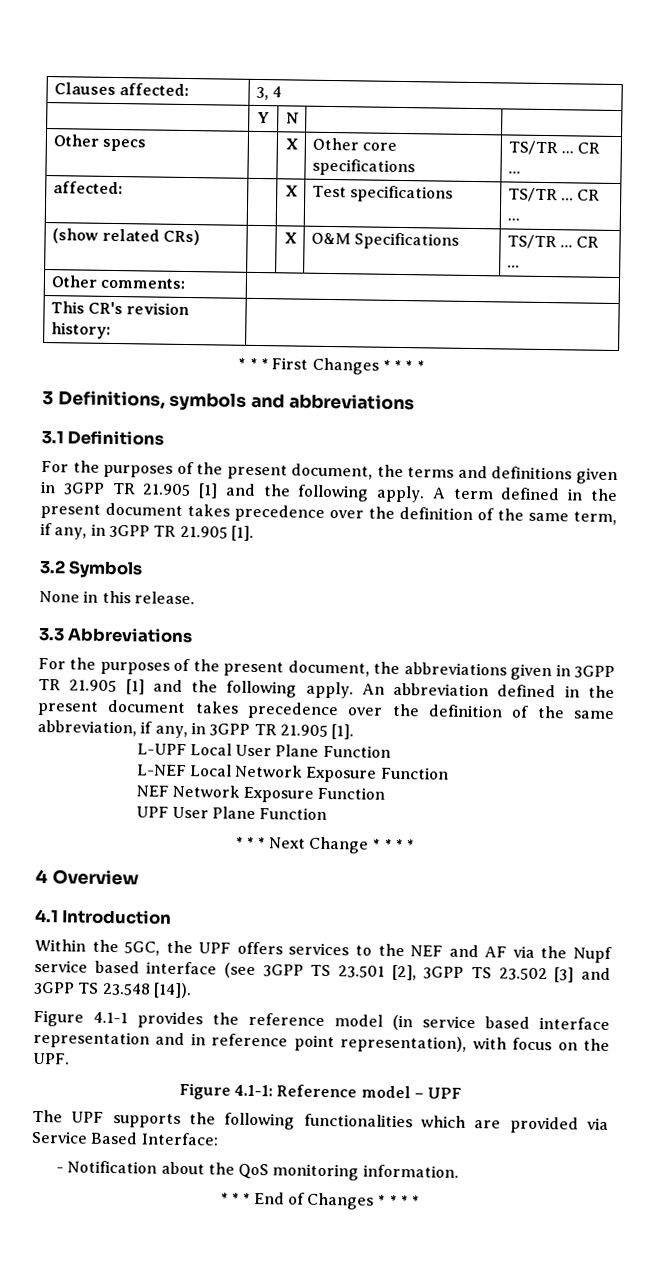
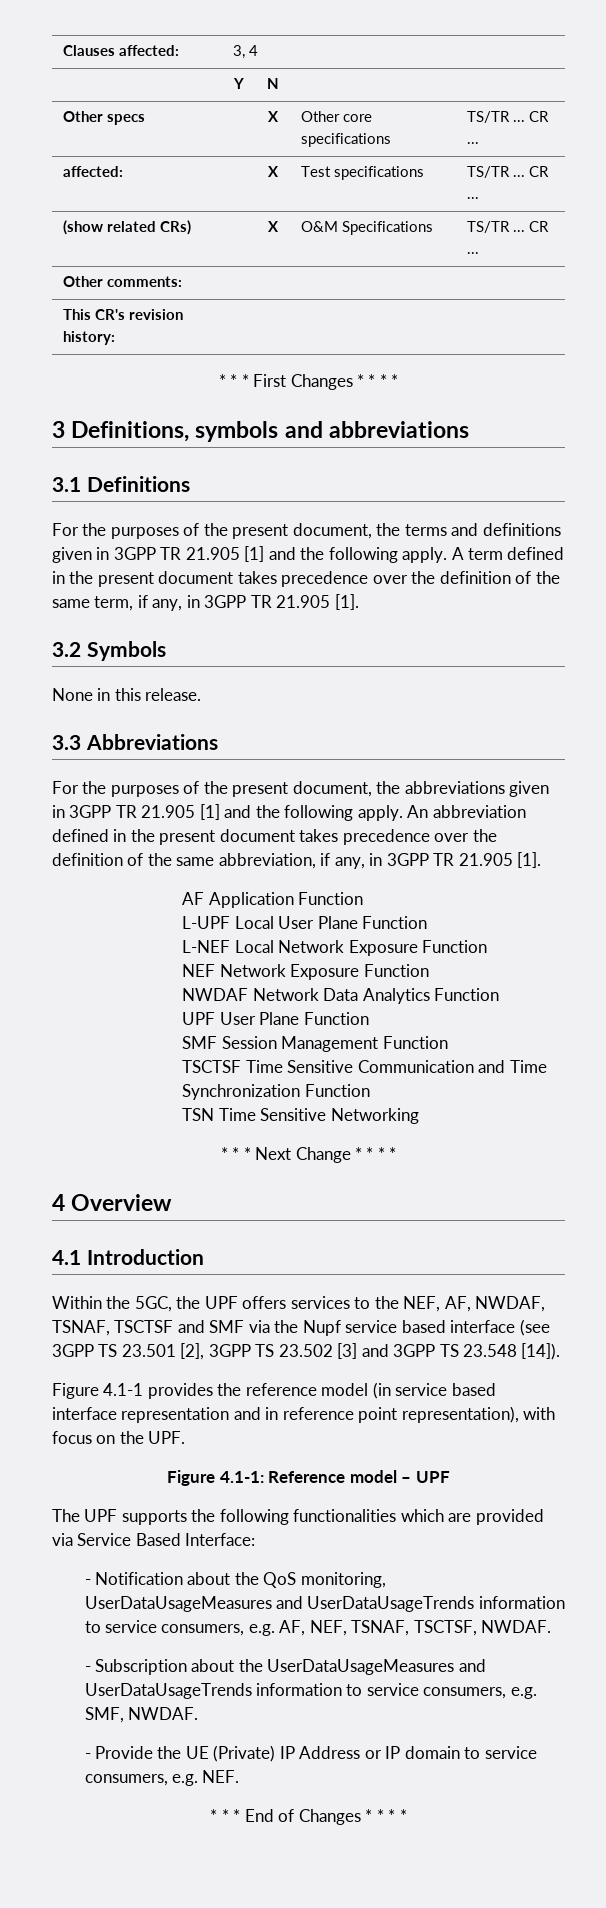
(355, 732) none -> [182,892,364,908] // AF Application Function
(386, 793) none -> [182,988,500,1004] // NWDAF Network Data Analytics Function
(328, 814) none -> [182,1036,448,1052] [182,1060,547,1073] [182,1084,370,1100] [182,1108,419,1124] // SMF Session Management Function // TSCTSF Time Sensitive Communication and Time Synchronization Function // TSN Time Sensitive Networking
[410,944,508,958] NEF and AF -> [403,1296,546,1312] [52,1320,245,1336] NEF, AF, NWDAF, TSNAF, TSCTSF and SMF
[272,1163,459,1181] monitoring information. -> [300,1572,386,1588] [84,1596,565,1612] [84,1620,552,1636] [84,1659,486,1675] [84,1683,537,1699] [84,1707,199,1723] [84,1745,537,1762] [84,1770,240,1786] monitoring, UserDataUsageMeasures and UserDataUsageTrends information to service consumers, e.g. AF, NEF, TSNAF, TSCTSF, NWDAF. // - Subscription about the UserDataUsageMeasures and UserDataUsageTrends information to service consumers, e.g. SMF, NWDAF. // - Provide the UE (Private) IP Address or IP domain to service consumers, e.g. NEF.

